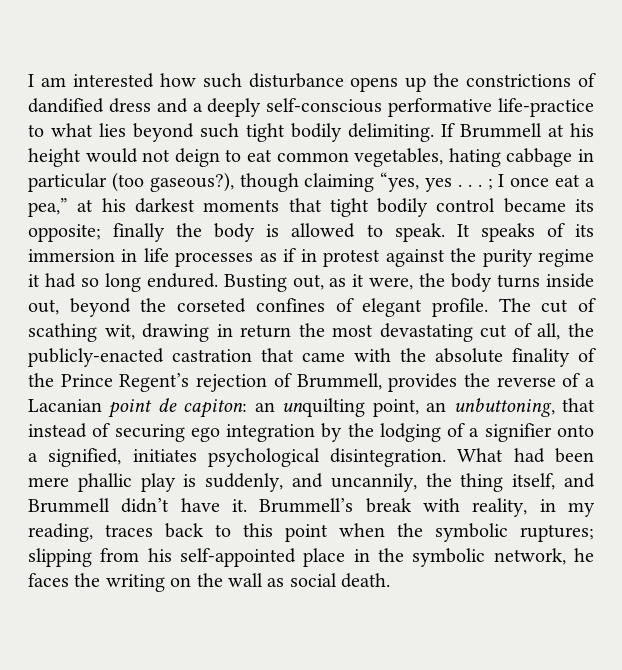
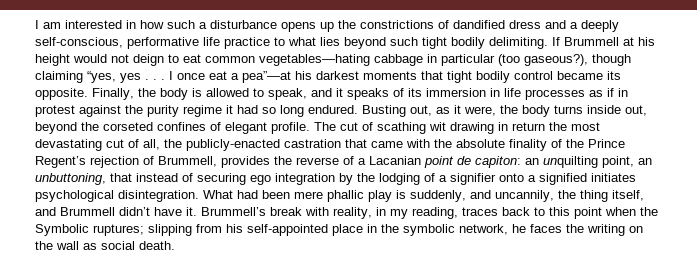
(154, 80) none -> [126,20,136,29] in
(242, 80) none -> [199,22,207,29] a
[266,98,594,117] self-conscious performative life-practice -> [35,37,270,49] self-conscious, performative life practice
[354,148,501,167] vegetables, hating -> [259,54,370,66] vegetables—hating
[487,178,493,190] ; -> (165, 79) none
[28,198,94,217] pea,” at -> [242,71,291,83] pea”—at
[28,223,166,242] opposite; finally -> [35,88,134,100] opposite. Finally,
[394,223,470,242] speak. It -> [268,88,343,100] speak, and it
[104,324,135,340] wit, -> [429,122,446,131] wit
[48,448,122,467] signified, -> [539,173,587,185] signified
[435,523,508,542] symbolic -> [35,224,89,236] Symbolic

